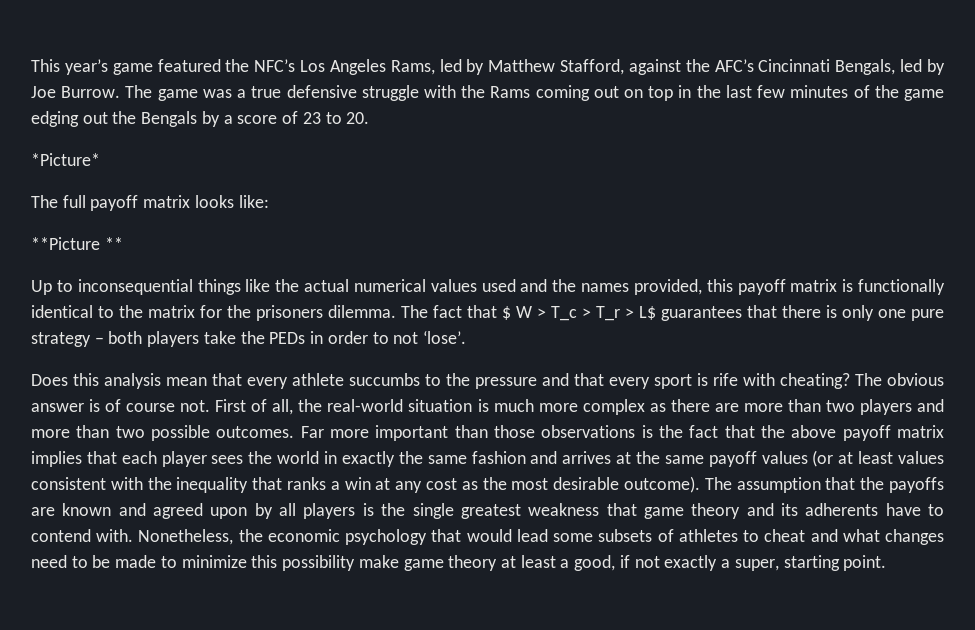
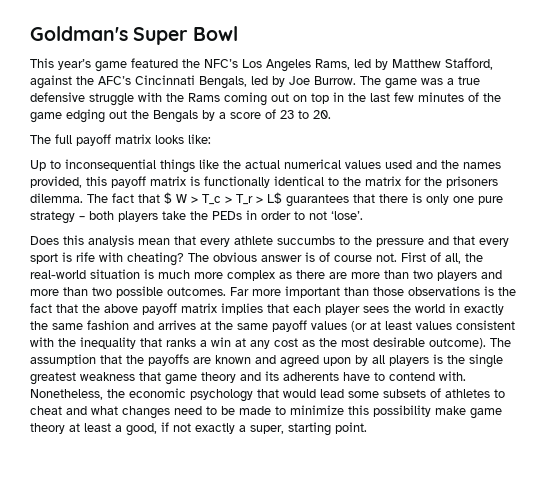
(31, 65) none -> [30,26,238,45] Goldman's Super Bowl //
[31,153,100,166] // *Picture* -> (331, 114) none
[31,237,123,250] // **Picture ** -> (211, 139) none

